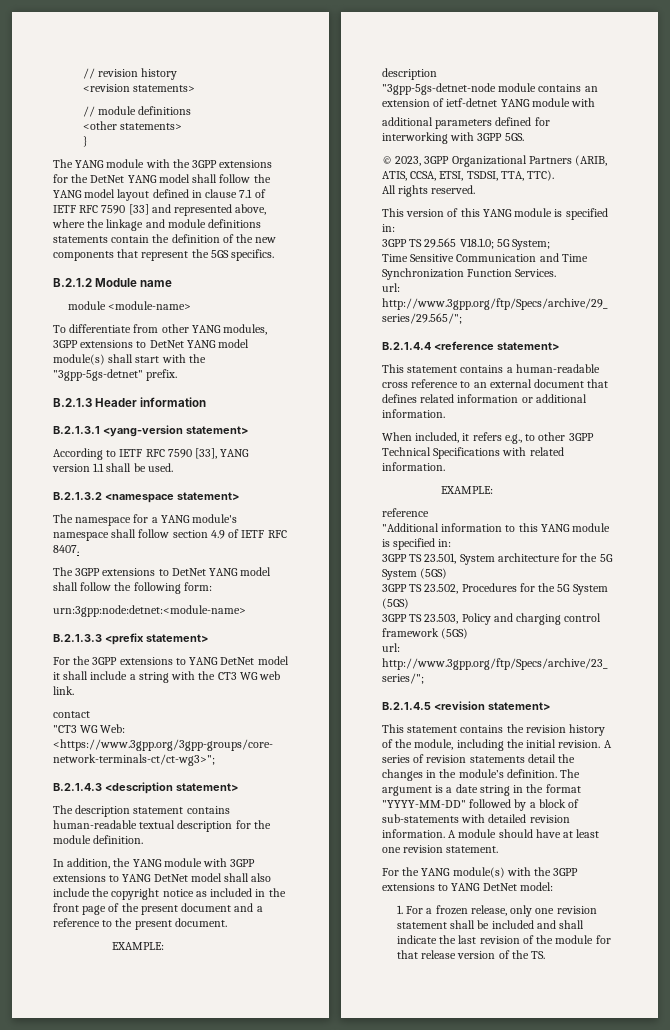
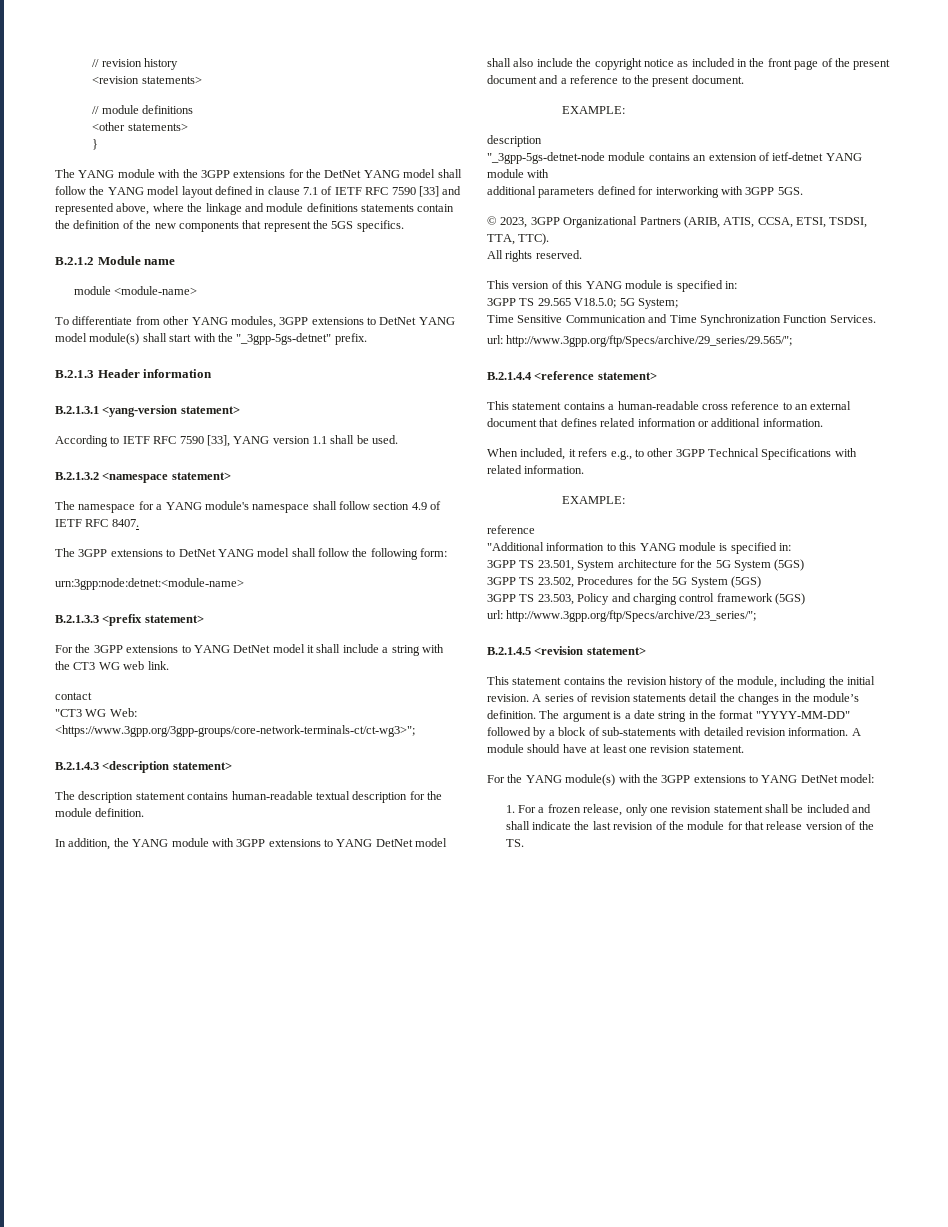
[53,369,143,381] "3gpp-5gs-detnet" -> [236,333,332,345] "_3gpp-5gs-detnet"
[382,83,496,95] "3gpp-5gs-detnet-node -> [487,152,605,164] "_3gpp-5gs-detnet-node
[459,238,494,249] V18.1.0; -> [574,298,617,308] V18.5.0;

